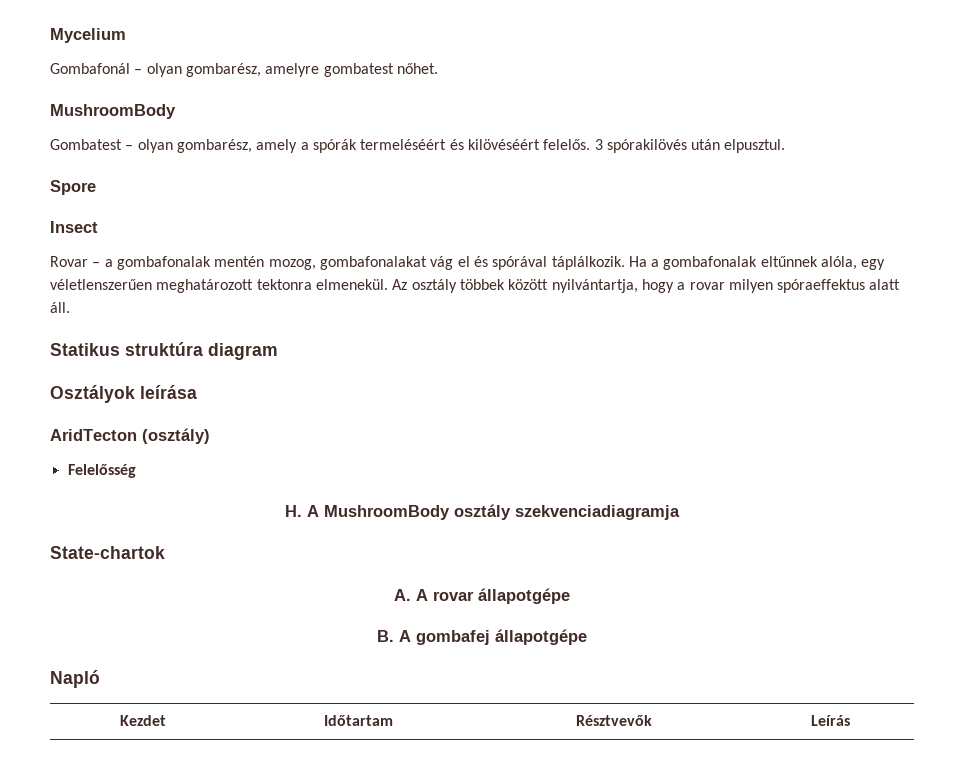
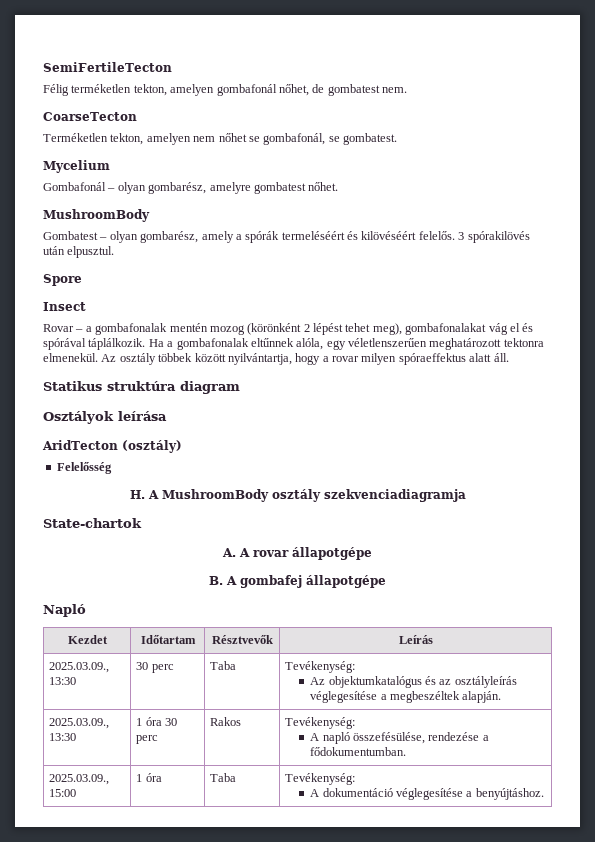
(50, 35) none -> [43,62,172,72] [43,84,407,96] [43,112,137,121] [43,133,397,145] SemiFertileTecton // Félig terméketlen tekton, amelyen gombafonál nőhet, de gombatest nem. // CoarseTecton // Terméketlen tekton, amelyen nem nőhet se gombafonál, se gombatest. //
[268,259,316,270] mozog, -> [209,323,402,335] mozog (körönként 2 lépést tehet meg),
(850, 720) none -> [49,662,110,673] [49,677,77,685] [136,662,174,673] [210,661,237,670] [285,661,356,673] [310,676,517,688] [310,691,502,703] [49,718,110,729] [49,733,77,741] [136,717,178,726] [136,735,159,744] [210,717,242,726] [285,717,356,729] [310,732,489,744] [310,747,407,756] [49,774,110,785] [49,789,77,797] [136,773,162,782] [210,773,237,782] [285,773,356,785] [310,788,544,800] // 2025.03.09., 13:30 | 30 perc | Taba | Tevékenység: // Az objektumkatalógus és az osztályleírás véglegesítése a megbeszéltek alapján. // 2025.03.09., 13:30 | 1 óra 30 perc | Rakos | Tevékenység: // A napló összefésülése, rendezése a fődokumentumban. // 2025.03.09., 15:00 | 1 óra | Taba | Tevékenység: // A dokumentáció véglegesítése a benyújtáshoz.

